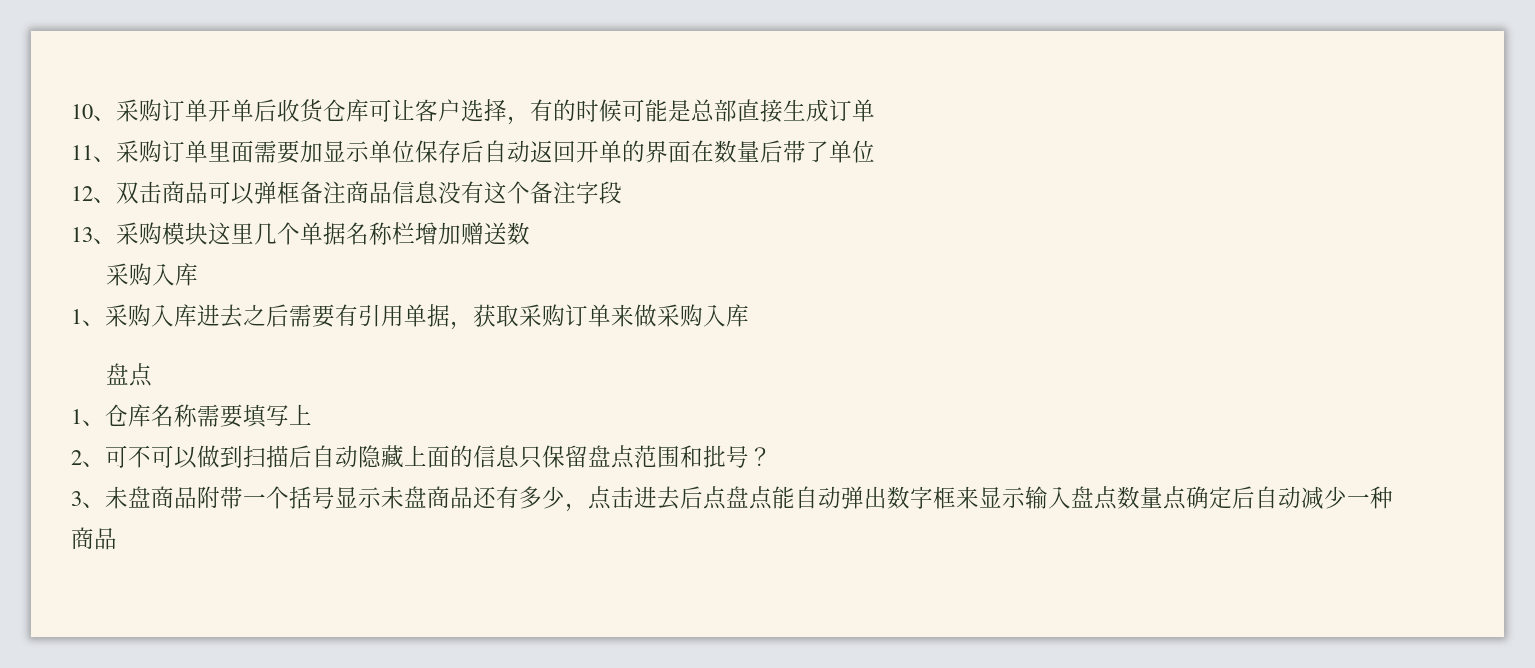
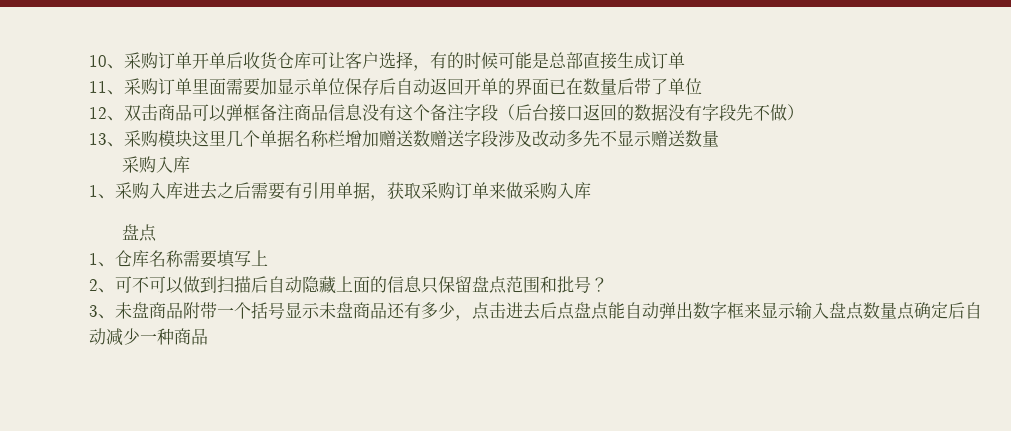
(691, 151) none -> [549,79,566,95] 已
(622, 192) none -> [498,104,804,122] （后台接口返回的数据没有字段先不做）
(530, 233) none -> [430,130,719,147] 赠送字段涉及改动多先不显示赠送数量

